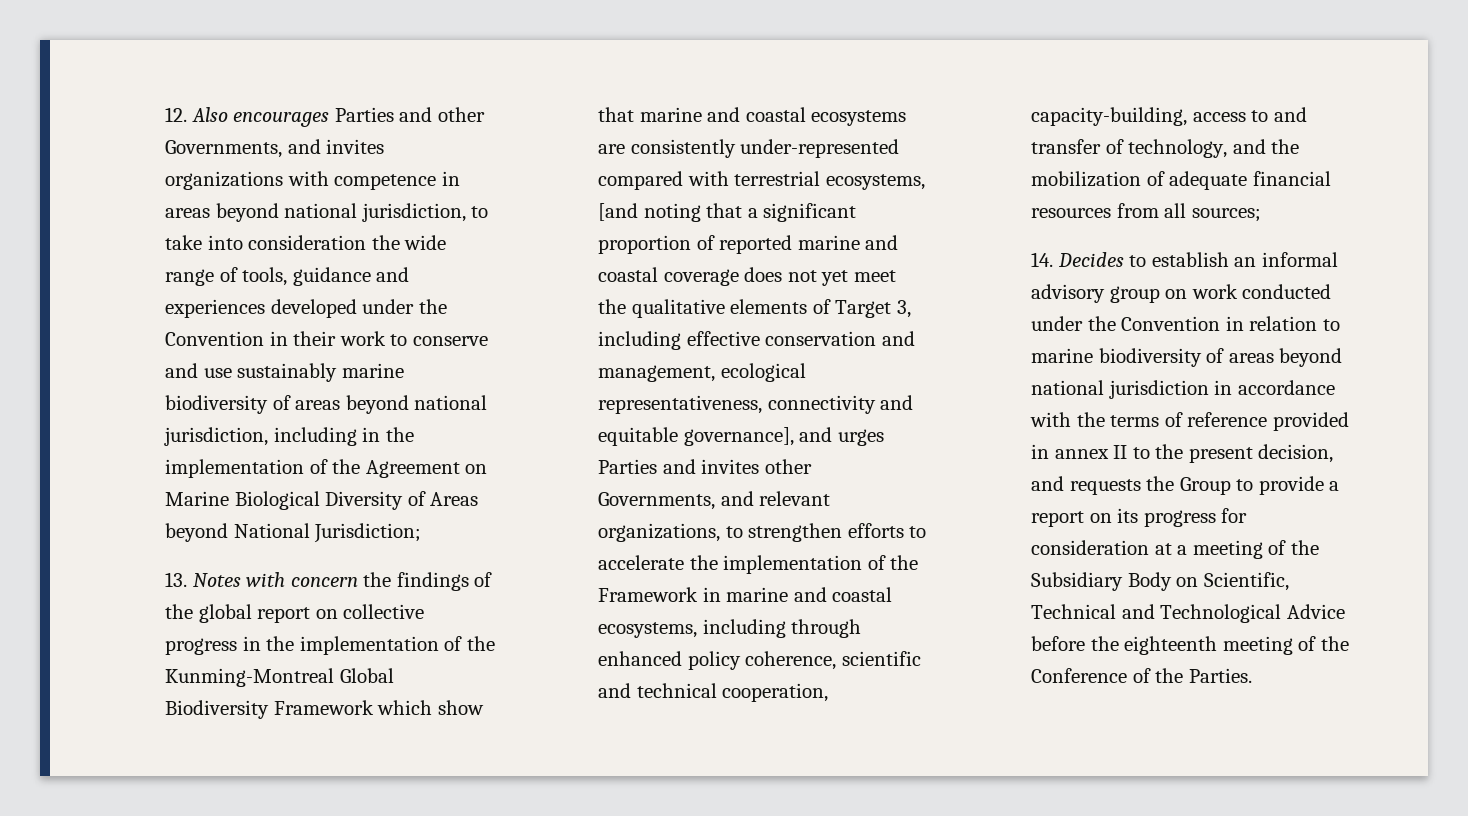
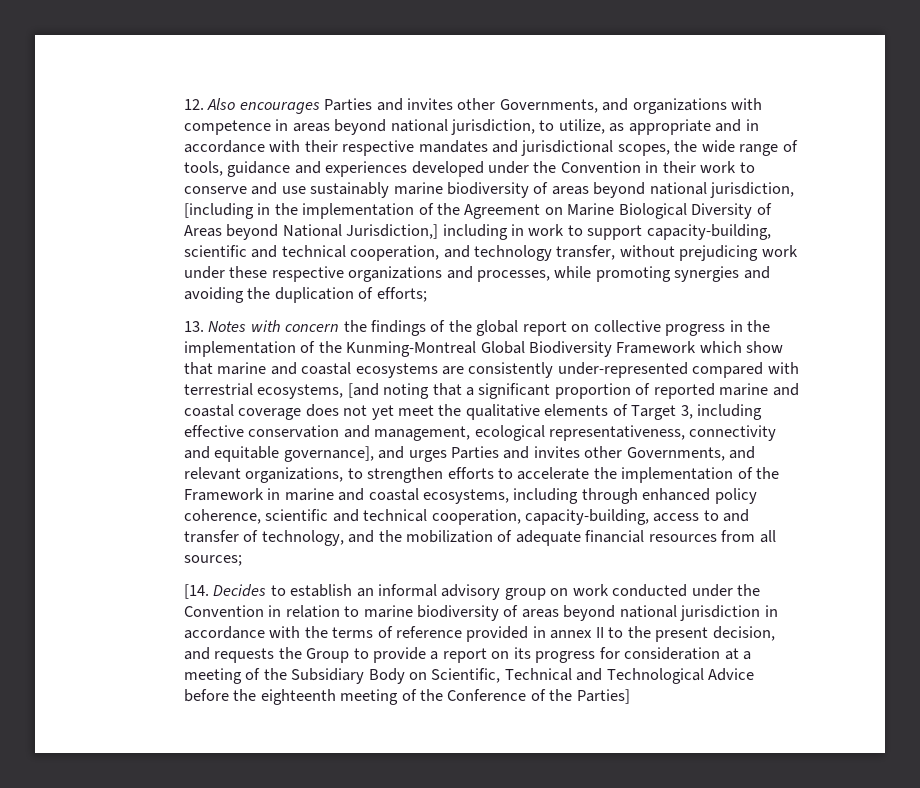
[437,107,485,122] [165,139,385,158] other Governments, and invites -> [406,98,629,113] invites other Governments, and
[165,235,367,250] take into consideration -> [558,119,759,135] [183,140,670,156] utilize, as appropriate and in accordance with their respective mandates and jurisdictional scopes,
[273,427,357,446] including -> [183,203,254,219] [including
[314,523,422,543] Jurisdiction; -> [346,224,771,240] [183,245,798,261] [183,266,770,282] [183,287,427,303] Jurisdiction,] including in work to support capacity-building, scientific and technical cooperation, and technology transfer, without prejudicing work under these respective organizations and processes, while promoting synergies and avoiding the duplication of efforts;
[1031,252,1054,267] 14. -> [183,584,209,599] [14.
[1188,668,1252,683] Parties. -> [576,689,630,704] Parties]

